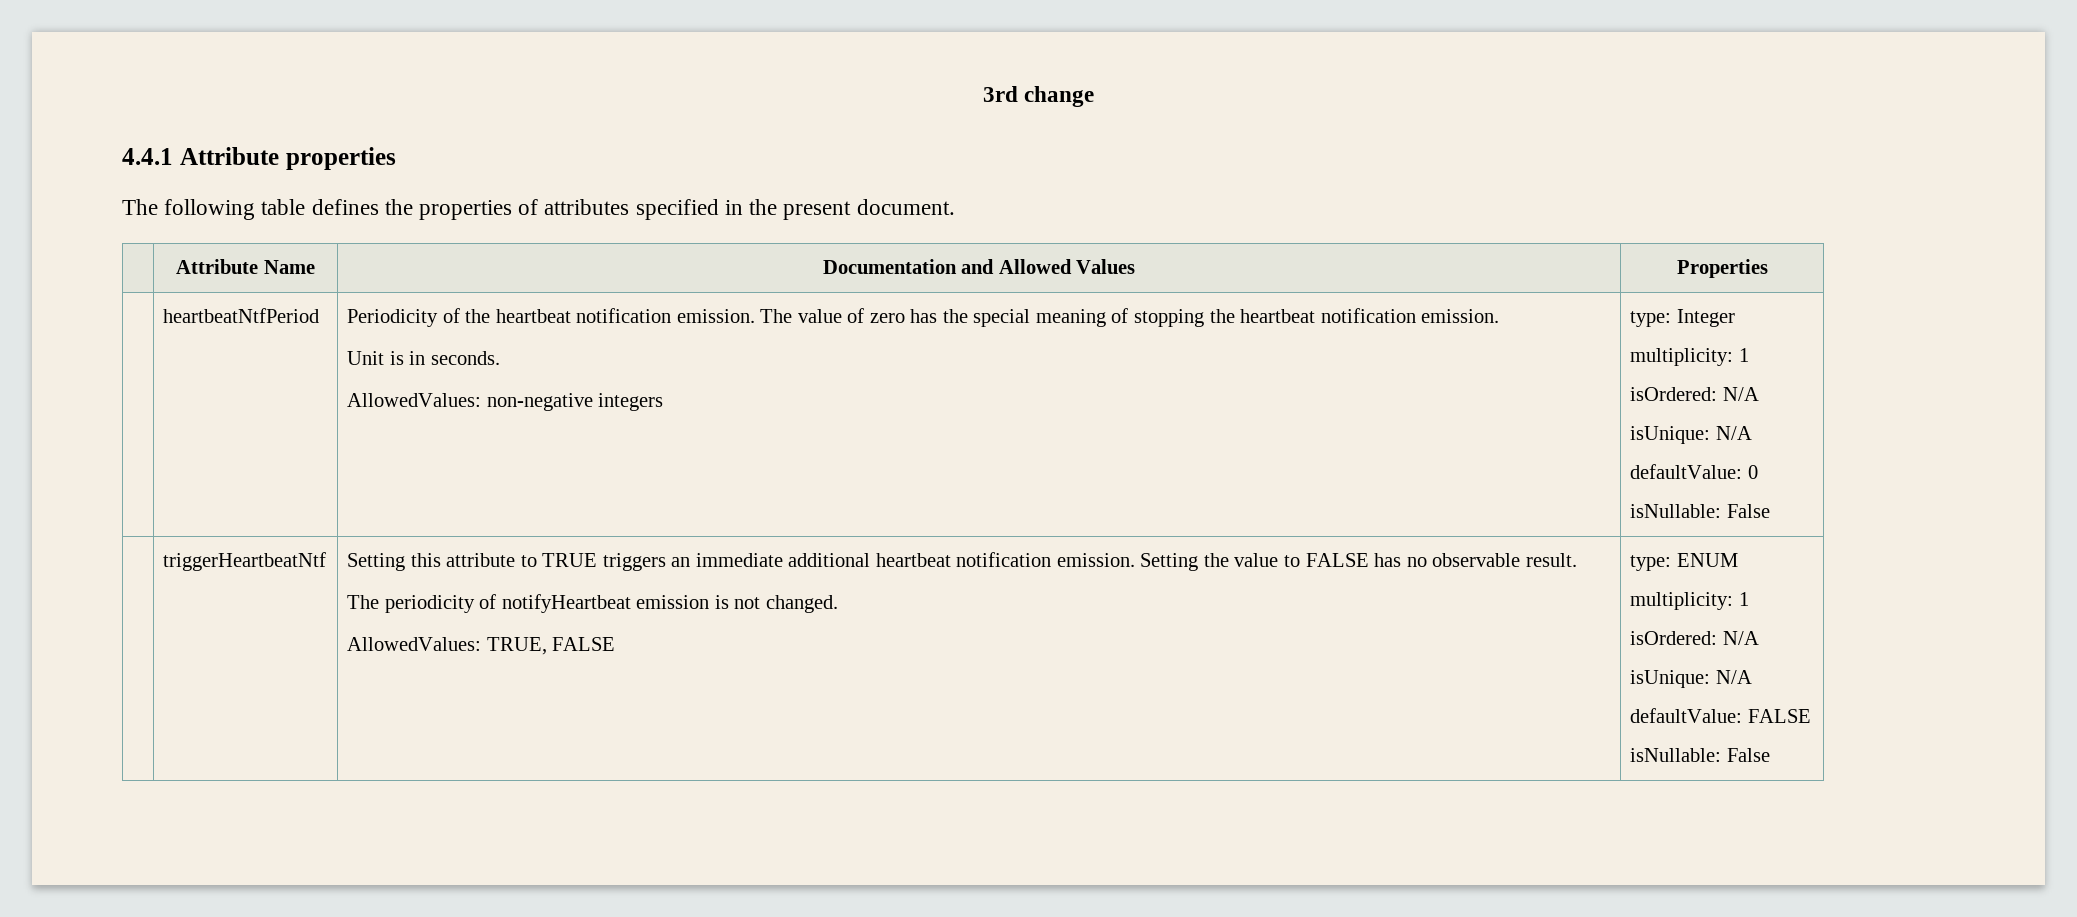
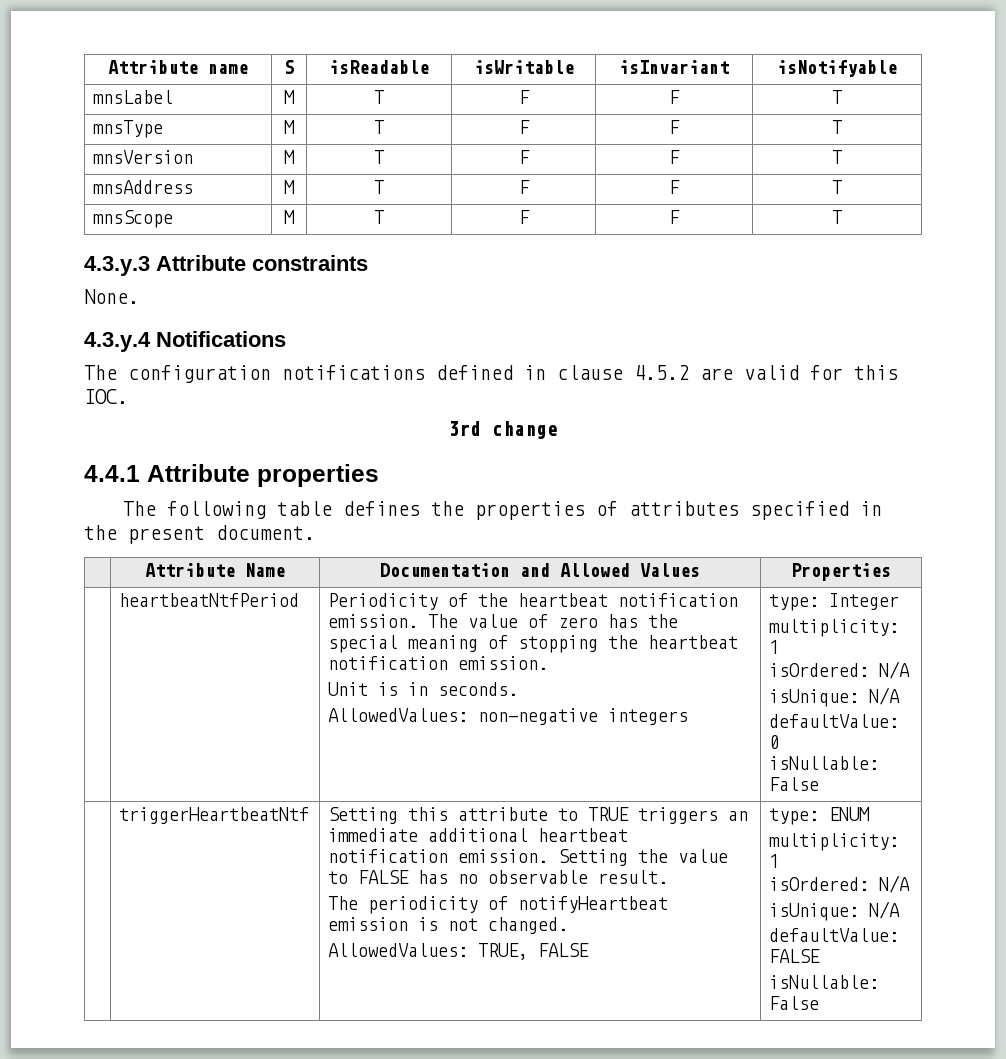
(982, 94) none -> [108,60,248,74] [284,60,294,74] [329,60,429,74] [473,60,574,74] [619,60,729,74] [777,60,897,77] [93,90,174,104] [284,90,295,104] [374,90,384,104] [518,90,530,104] [669,90,680,104] [832,90,842,104] [93,120,164,138] [284,120,295,134] [374,120,384,134] [518,120,530,134] [669,120,680,134] [832,120,842,134] [93,150,194,164] [284,150,295,164] [374,150,384,164] [518,150,530,164] [669,150,680,164] [832,150,842,164] [93,180,194,194] [284,180,295,194] [374,180,384,194] [518,180,530,194] [669,180,680,194] [832,180,842,194] [93,210,174,228] [284,210,295,224] [374,210,384,224] [518,210,530,224] [669,210,680,224] [832,210,842,224] [84,255,368,276] [84,289,139,304] [84,331,286,352] [84,365,898,383] [84,389,128,404] Attribute name | S | isReadable | isWritable | isInvariant | isNotifyable // mnsLabel | M | T | F | F | T // mnsType | M | T | F | F | T // mnsVersion | M | T | F | F | T // mnsAddress | M | T | F | F | T // mnsScope | M | T | F | F | T // 4.3.y.3 Attribute constraints // None. // 4.3.y.4 Notifications // The configuration notifications defined in clause 4.5.2 are valid for this IOC. //

